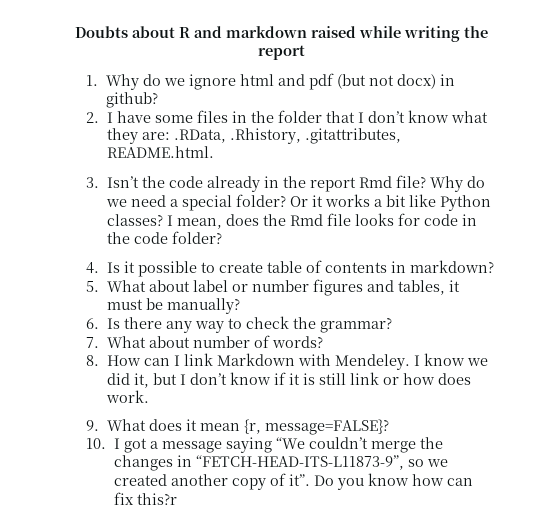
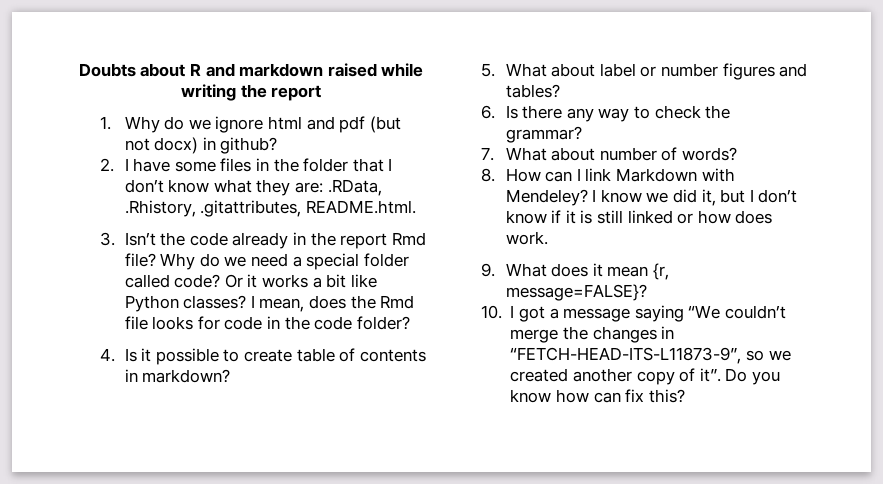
[235,194,286,207] folder? -> [363,253,409,267] [124,274,221,288] folder called code?
[397,280,460,295] [106,298,240,314] tables, it must be manually? -> [505,84,560,98] tables?
[334,354,410,370] Mendeley. -> [505,189,588,206] Mendeley?
[349,372,379,385] link -> [627,210,673,224] linked
[136,493,177,505] this?r -> [648,389,685,403] this?

